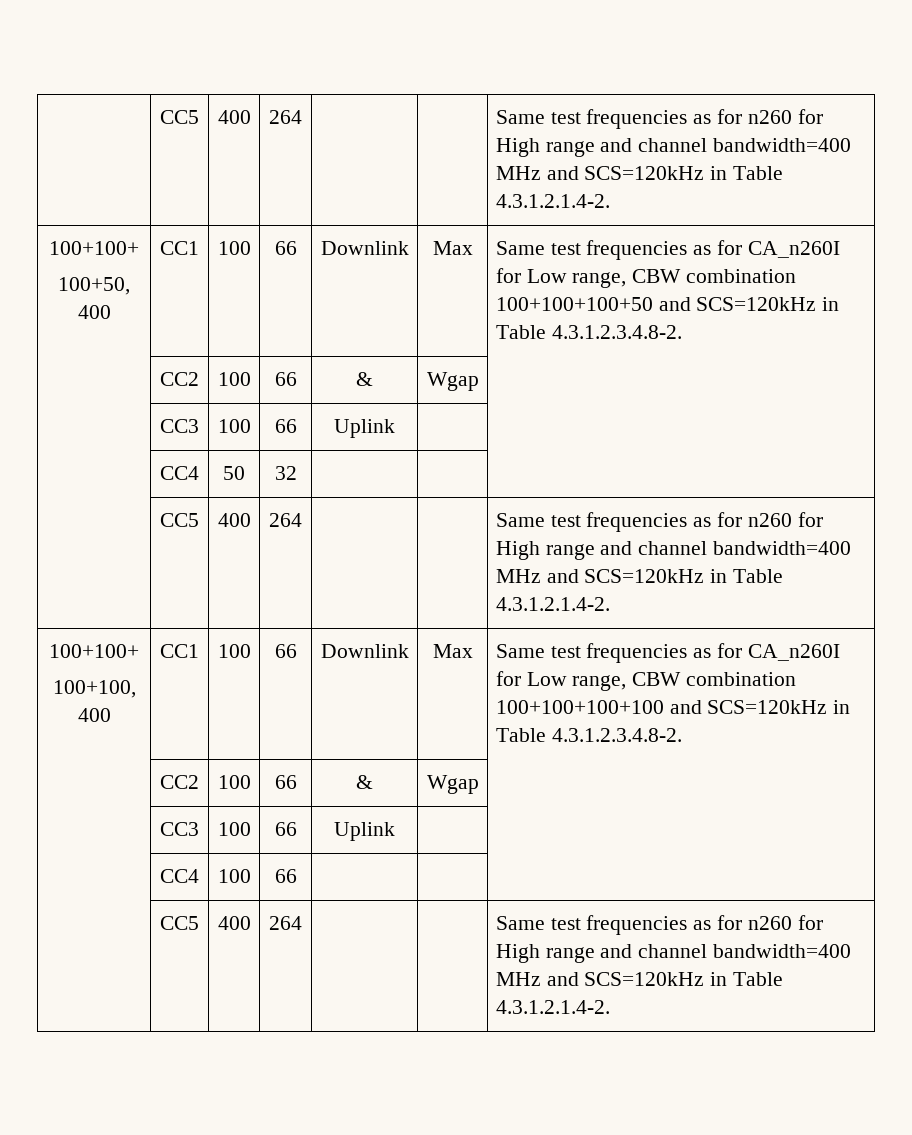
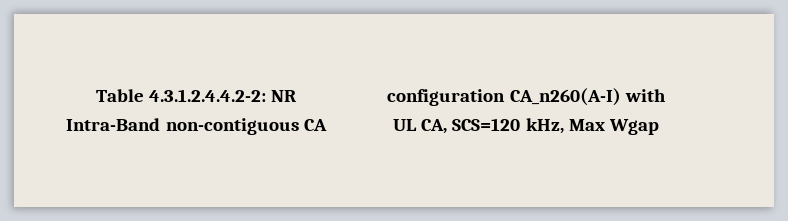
[160,110,199,124] [217,110,251,124] [269,110,302,124] [495,109,823,129] [495,138,851,157] [495,166,783,180] [495,194,610,208] [49,241,139,255] [58,277,130,295] [77,305,111,319] [160,241,199,255] [217,241,251,255] [274,241,297,255] [320,241,409,255] [432,241,473,255] [495,240,840,260] [495,268,796,288] [495,297,840,311] [495,325,682,339] [160,372,199,386] [217,372,251,386] [274,372,297,386] [356,372,373,386] [426,372,479,391] [160,419,199,433] [217,419,251,433] [274,419,297,433] [334,419,395,438] [160,466,199,480] [223,466,245,480] [274,466,297,480] [160,513,199,527] [217,513,251,527] [269,513,302,527] [495,512,823,532] [495,541,851,560] [495,569,783,583] [495,597,610,611] [49,644,139,658] [52,680,136,698] [77,708,111,722] [160,644,199,658] [217,644,251,658] [274,644,297,658] [320,644,409,658] [432,644,473,658] [495,643,840,663] [495,671,796,691] [495,700,851,714] [495,728,682,742] [160,775,199,789] [217,775,251,789] [274,775,297,789] [356,775,373,789] [426,775,479,794] [160,822,199,836] [217,822,251,836] [274,822,297,836] [334,822,395,841] [160,869,199,883] [217,869,251,883] [274,869,297,883] [160,916,199,930] [217,916,251,930] [269,916,302,930] [495,915,823,935] [495,944,851,963] [495,972,783,986] [495,1000,610,1014] | CC5 | 400 | 264 | | | Same test frequencies as for n260 for High range and channel bandwidth=400 MHz and SCS=120kHz in Table 4.3.1.2.1.4-2. // 100+100+ // 100+50, 400 | CC1 | 100 | 66 | Downlink | Max | Same test frequencies as for CA_n260I for Low range, CBW combination 100+100+100+50 and SCS=120kHz in Table 4.3.1.2.3.4.8-2. // | CC2 | 100 | 66 | & | Wgap | // | CC3 | 100 | 66 | Uplink | | // | CC4 | 50 | 32 | | | // | CC5 | 400 | 264 | | | Same test frequencies as for n260 for High range and channel bandwidth=400 MHz and SCS=120kHz in Table 4.3.1.2.1.4-2. // 100+100+ // 100+100, 400 | CC1 | 100 | 66 | Downlink | Max | Same test frequencies as for CA_n260I for Low range, CBW combination 100+100+100+100 and SCS=120kHz in Table 4.3.1.2.3.4.8-2. // | CC2 | 100 | 66 | & | Wgap | // | CC3 | 100 | 66 | Uplink | | // | CC4 | 100 | 66 | | | // | CC5 | 400 | 264 | | | Same test frequencies as for n260 for High range and channel bandwidth=400 MHz and SCS=120kHz in Table 4.3.1.2.1.4-2. -> [95,89,297,102] [66,118,327,135] [387,88,666,106] [393,118,659,135] Table 4.3.1.2.4.4.2-2: NR Intra-Band non-contiguous CA configuration CA_n260(A-I) with UL CA, SCS=120 kHz, Max Wgap

